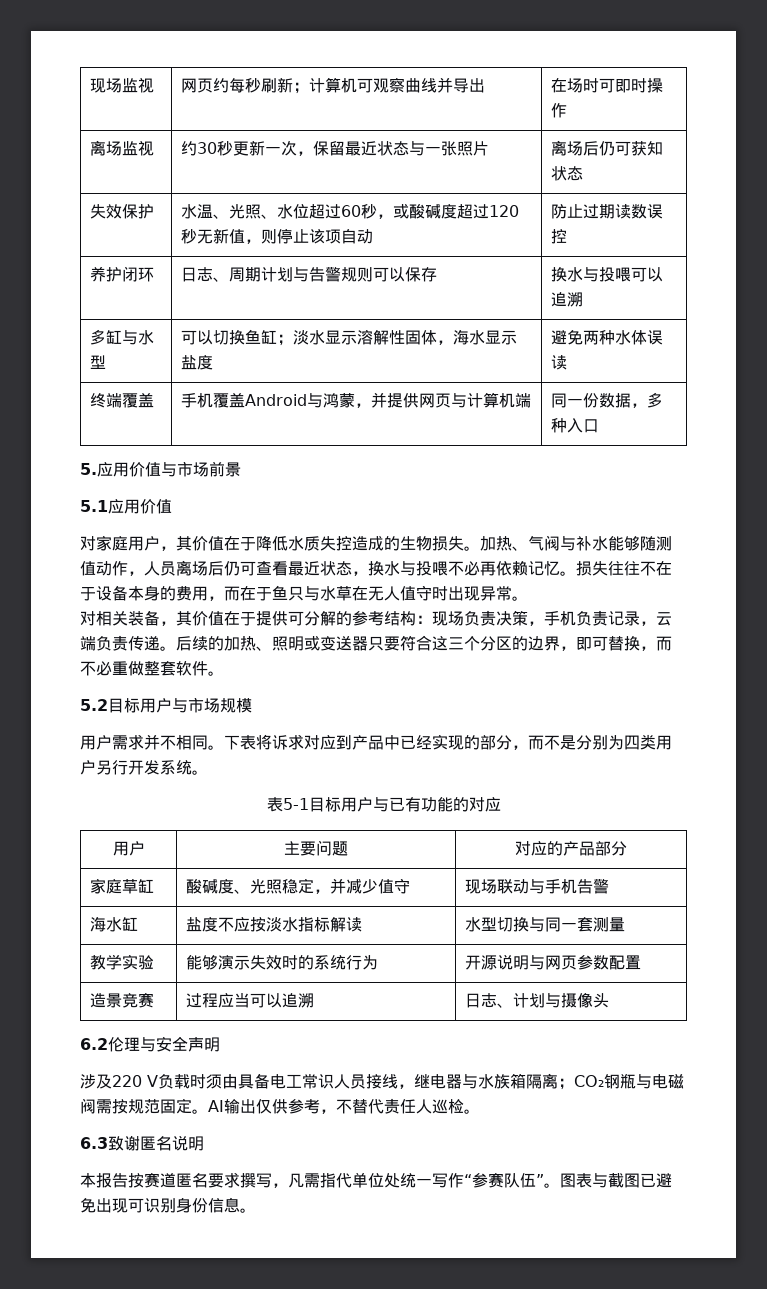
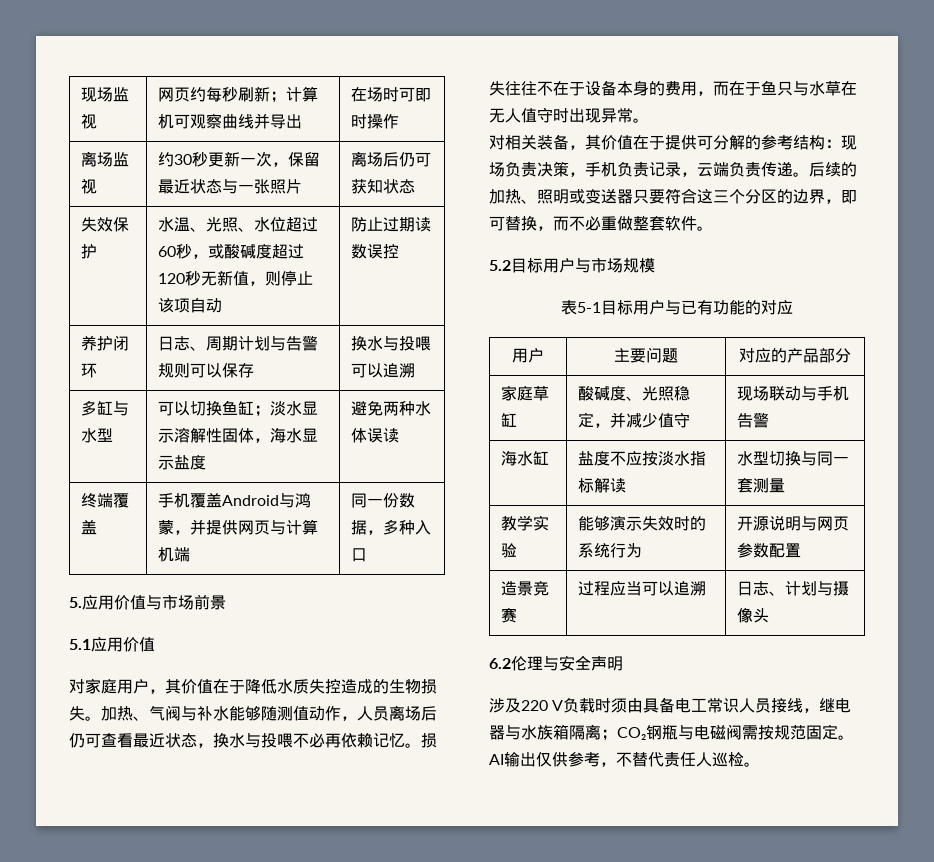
[80,734,672,750] [80,760,208,775] // 用户需求并不相同。下表将诉求对应到产品中已经实现的部分，而不是分别为四类用户另行开发系统。 -> (655, 265) none
[80,1135,204,1151] [80,1172,672,1188] [80,1197,256,1213] // 6.3致谢匿名说明 // 本报告按赛道匿名要求撰写，凡需指代单位处统一写作“参赛队伍”。图表与截图已避免出现可识别身份信息。 -> (760, 764) none

